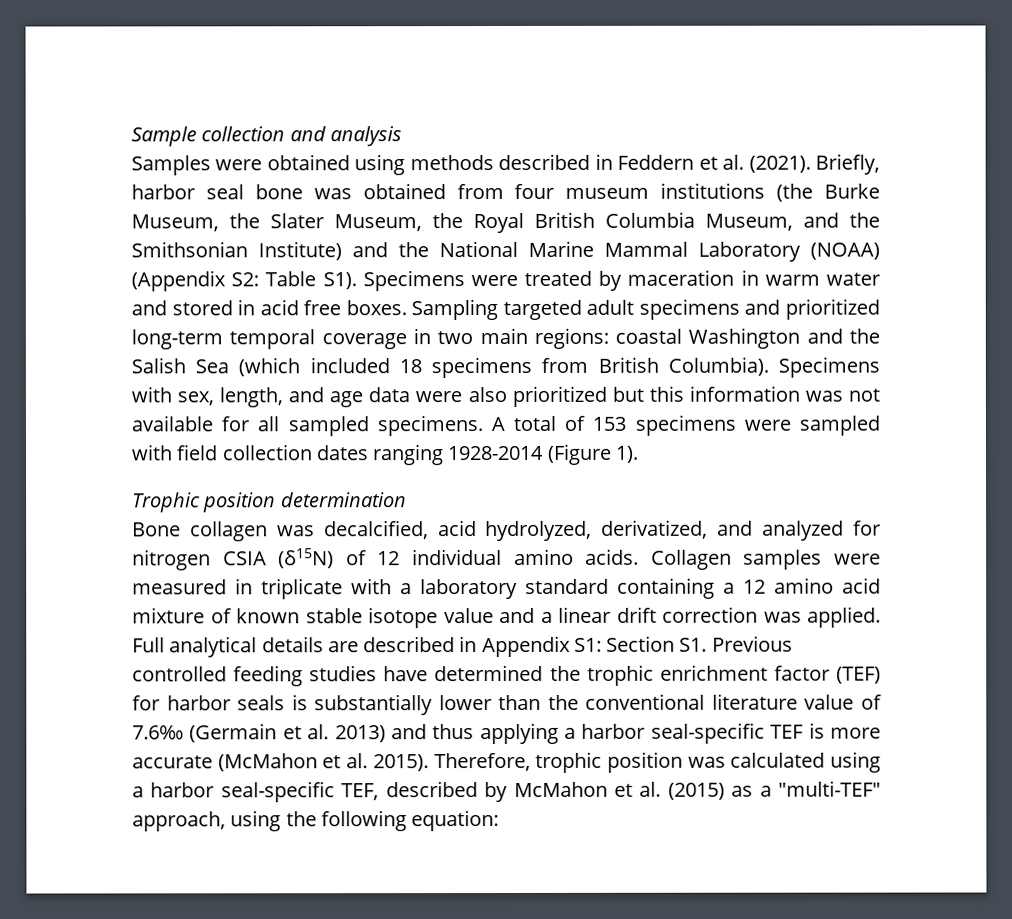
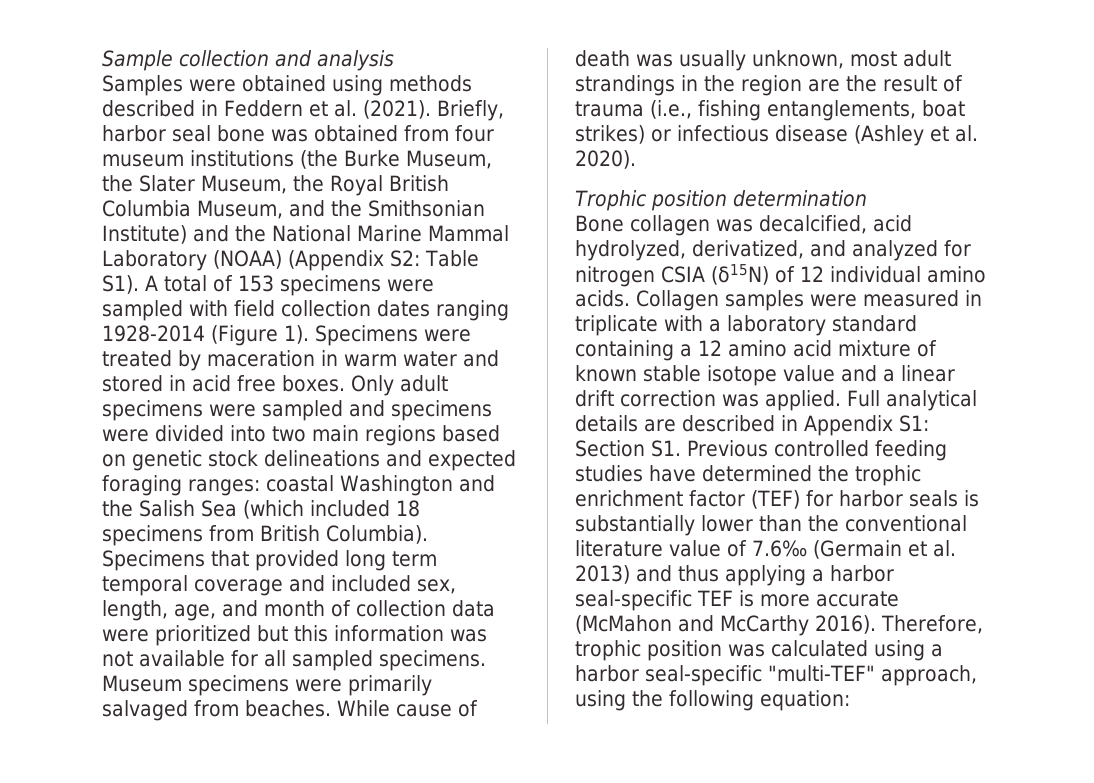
[362,269,880,292] [131,298,880,321] [131,327,880,350] [131,356,880,379] [131,385,881,408] [131,415,483,437] Specimens were treated by maceration in warm water and stored in acid free boxes. Sampling targeted adult specimens and prioritized long-term temporal coverage in two main regions: coastal Washington and the Salish Sea (which included 18 specimens from British Columbia). Specimens with sex, length, and age data were also prioritized but this information was not available for all sampled specimens. -> (139, 284) none
(639, 454) none -> [314,325,471,346] [102,350,499,371] [102,375,448,396] [102,400,492,421] [102,425,500,446] [102,450,516,471] [102,475,495,496] [102,500,420,519] [102,525,428,546] [102,550,437,571] [102,575,456,596] [102,600,495,621] [102,625,487,646] [102,650,486,671] [102,675,432,696] [102,700,478,721] [575,50,951,71] [575,75,963,96] [575,100,965,121] [575,125,978,146] [575,150,636,169] Specimens were treated by maceration in warm water and stored in acid free boxes. Only adult specimens were sampled and specimens were divided into two main regions based on genetic stock delineations and expected foraging ranges: coastal Washington and the Salish Sea (which included 18 specimens from British Columbia). Specimens that provided long term temporal coverage and included sex, length, age, and month of collection data were prioritized but this information was not available for all sampled specimens. Museum specimens were primarily salvaged from beaches. While cause of death was usually unknown, most adult strandings in the region are the result of trauma (i.e., fishing entanglements, boat strikes) or infectious disease (Ashley et al. 2020).
[322,753,429,772] et al. 2015). -> [678,615,876,636] and McCarthy 2016).
[341,781,772,803] TEF, described by McMahon et al. (2015) as a -> (762, 675) none

